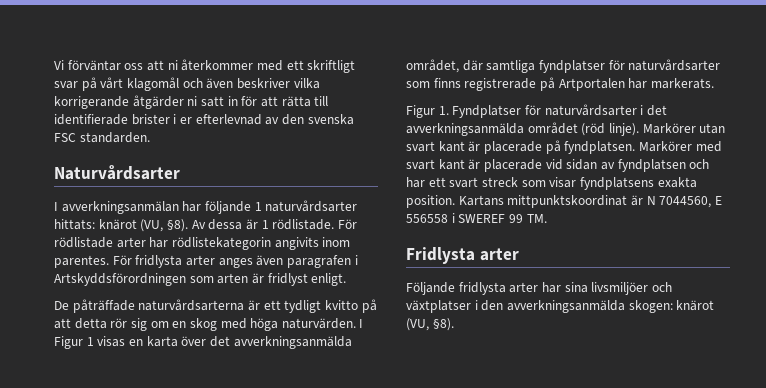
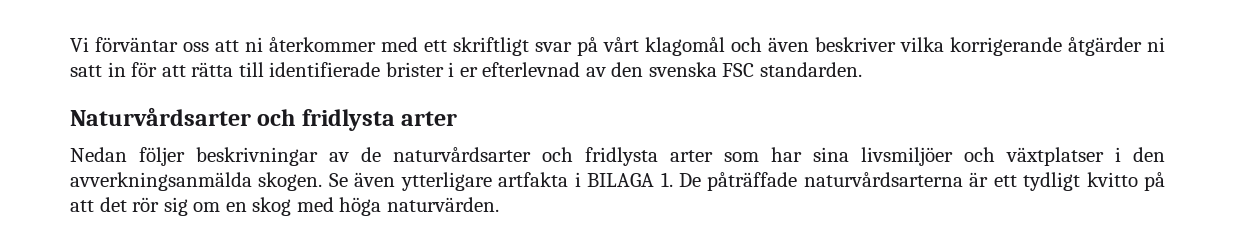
[54,200,358,214] [54,219,357,232] [54,237,351,250] [54,255,358,268] [54,273,347,286] // I avverkningsanmälan har följande 1 naturvårdsarter hittats: knärot (VU, §8). Av dessa är 1 rödlistade. För rödlistade arter har rödlistekategorin angivits inom parentes. För fridlysta arter anges även paragrafen i Artskyddsförordningen som arten är fridlyst enligt. // -> [257,109,458,131] [70,147,1165,166] [70,172,673,191] och fridlysta arter // Nedan följer beskrivningar av de naturvårdsarter och fridlysta arter som har sina livsmiljöer och växtplatser i den avverkningsanmälda skogen. Se även ytterligare artfakta i BILAGA 1.
[74,318,107,329] detta -> [99,197,127,212] det
[359,319,364,328] [54,336,352,349] [406,59,721,73] [406,77,714,91] [406,104,667,118] [406,122,726,136] [406,140,722,154] [406,159,710,172] [406,177,697,190] [406,195,722,208] [406,213,547,223] [406,247,519,264] [406,282,672,295] [406,300,715,313] [406,318,454,331] I Figur 1 visas en karta över det avverkningsanmälda området, där samtliga fyndplatser för naturvårdsarter som finns registrerade på Artportalen har markerats. // Figur 1. Fyndplatser för naturvårdsarter i det avverkningsanmälda området (röd linje). Markörer utan svart kant är placerade på fyndplatsen. Markörer med svart kant är placerade vid sidan av fyndplatsen och har ett svart streck som visar fyndplatsens exakta position. Kartans mittpunktskoordinat är N 7044560, E 556558 i SWEREF 99 TM. // Fridlysta arter // Följande fridlysta arter har sina livsmiljöer och växtplatser i den avverkningsanmälda skogen: knärot (VU, §8). -> (499, 204) none

